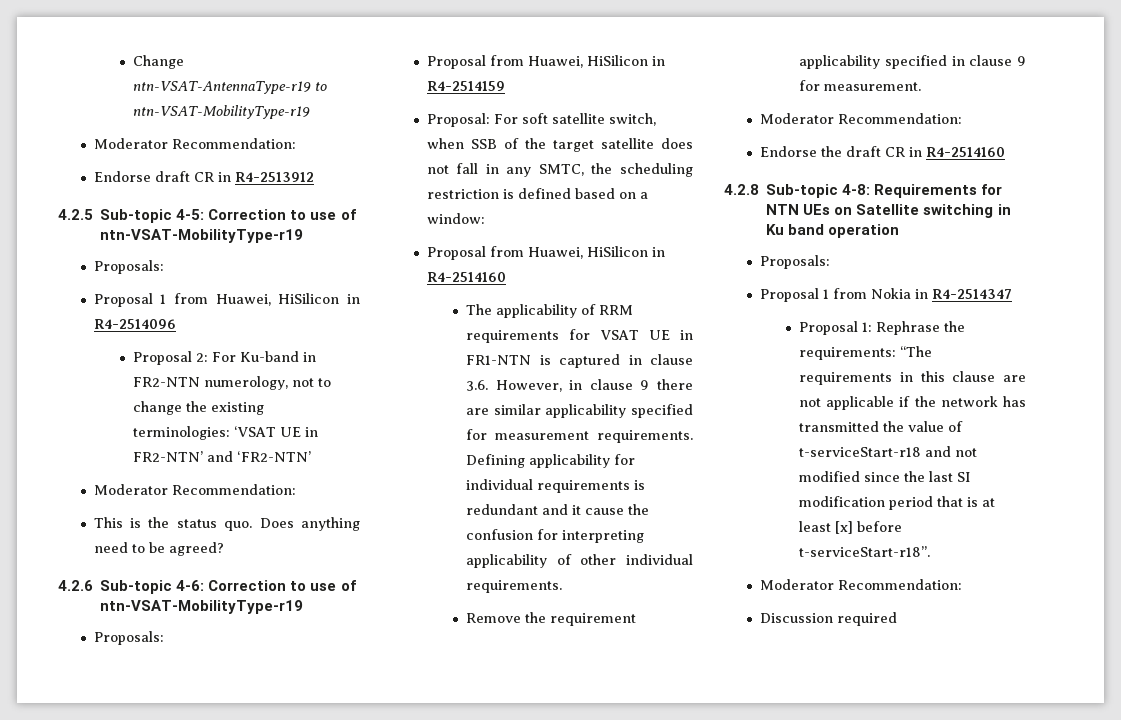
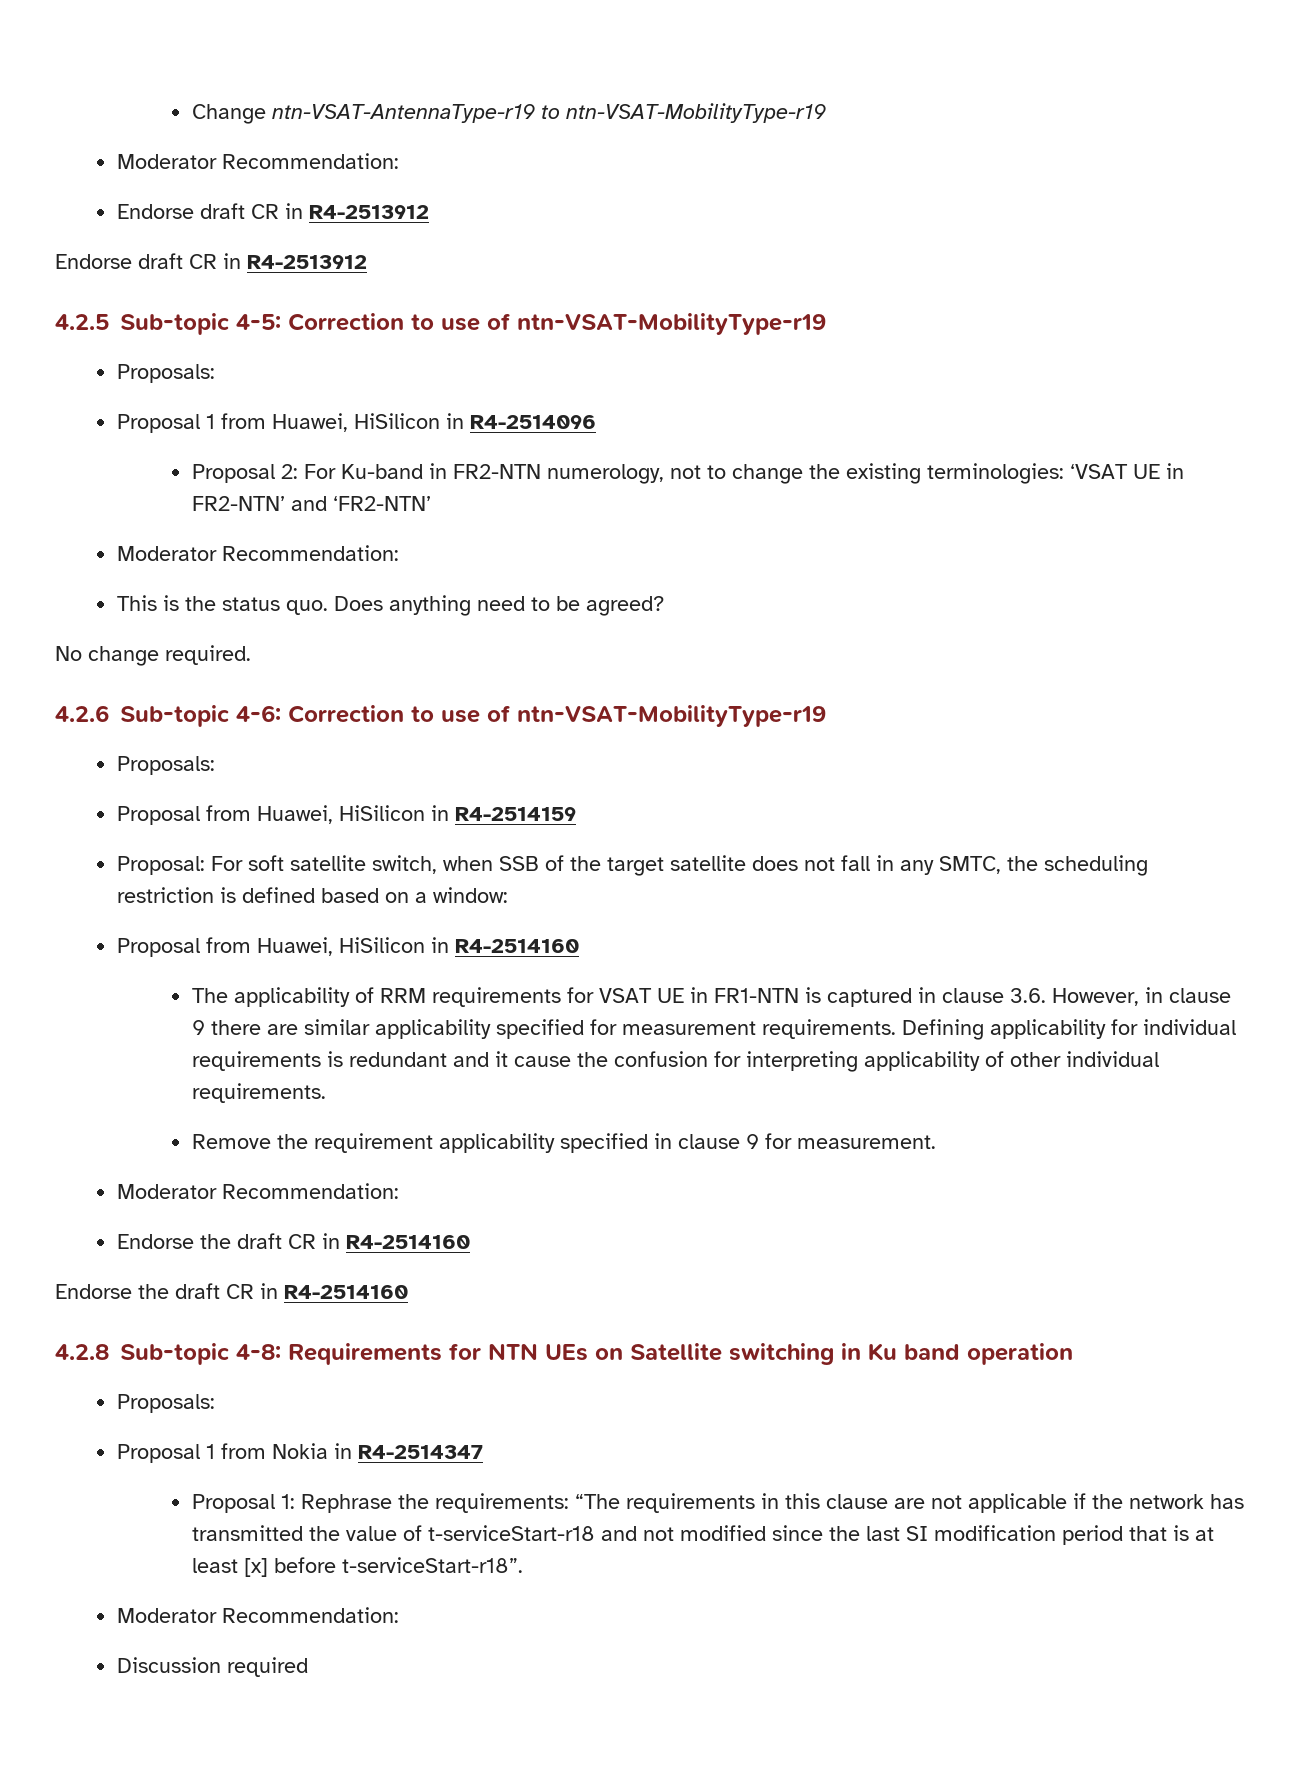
(314, 177) none -> [55,253,367,269] // Endorse draft CR in R4-2513912
(224, 549) none -> [55,645,251,666] // No change required.
(1005, 152) none -> [55,1283,408,1299] // Endorse the draft CR in R4-2514160

